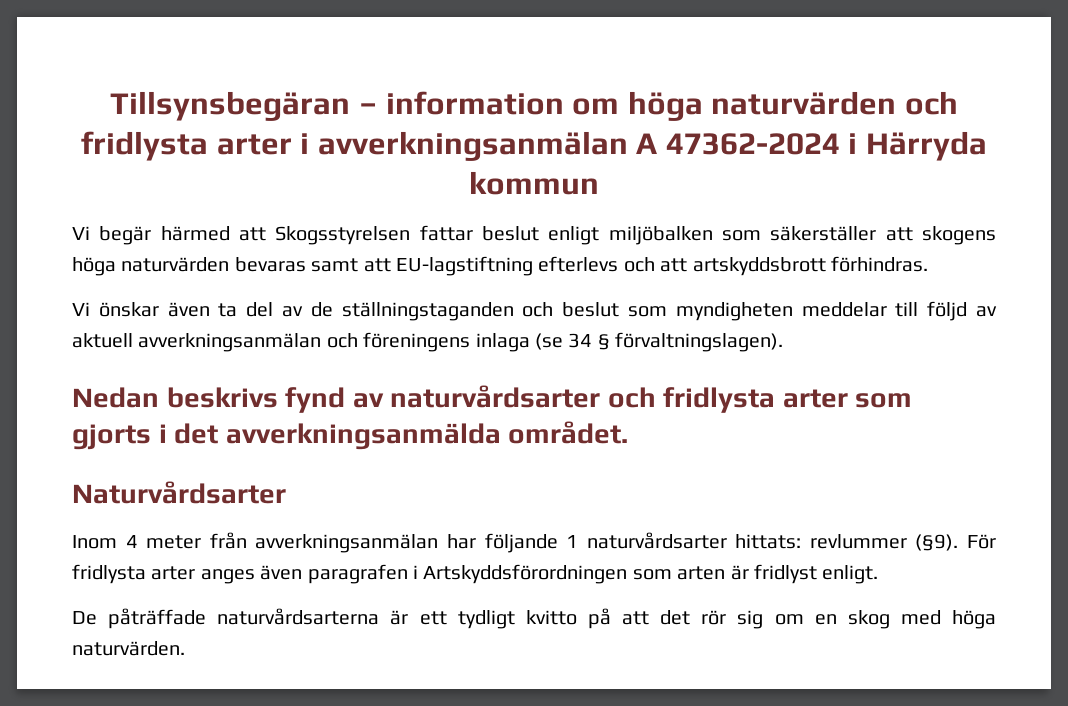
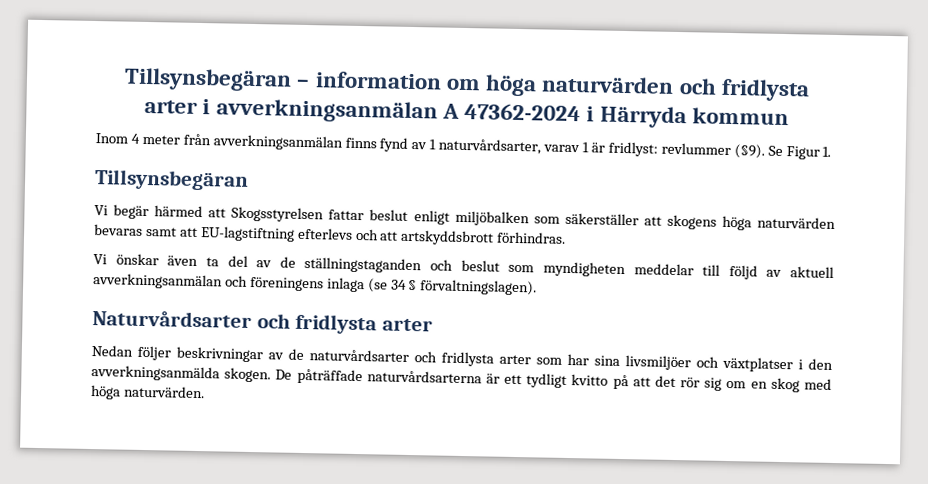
(599, 183) none -> [95,133,832,160] [94,169,249,191] // Inom 4 meter från avverkningsanmälan finns fynd av 1 naturvårdsarter, varav 1 är fridlyst: revlummer (§9). Se Figur 1. // Tillsynsbegäran
[72,387,384,413] Nedan beskrivs fynd av -> [92,310,433,335] [91,345,304,363] Naturvårdsarter och fridlysta arter // Nedan följer beskrivningar av de
[72,421,629,450] [72,481,286,504] [72,532,997,553] [72,564,879,584] gjorts i det avverkningsanmälda området. // Naturvårdsarter // Inom 4 meter från avverkningsanmälan har följande 1 naturvårdsarter hittats: revlummer (§9). För fridlysta arter anges även paragrafen i Artskyddsförordningen som arten är fridlyst enligt. // -> [567,353,833,373] [91,365,272,383] har sina livsmiljöer och växtplatser i den avverkningsanmälda skogen.

